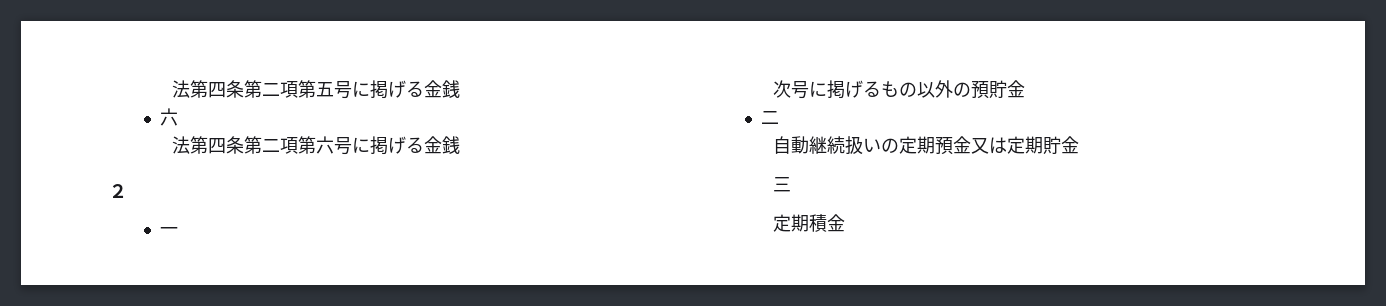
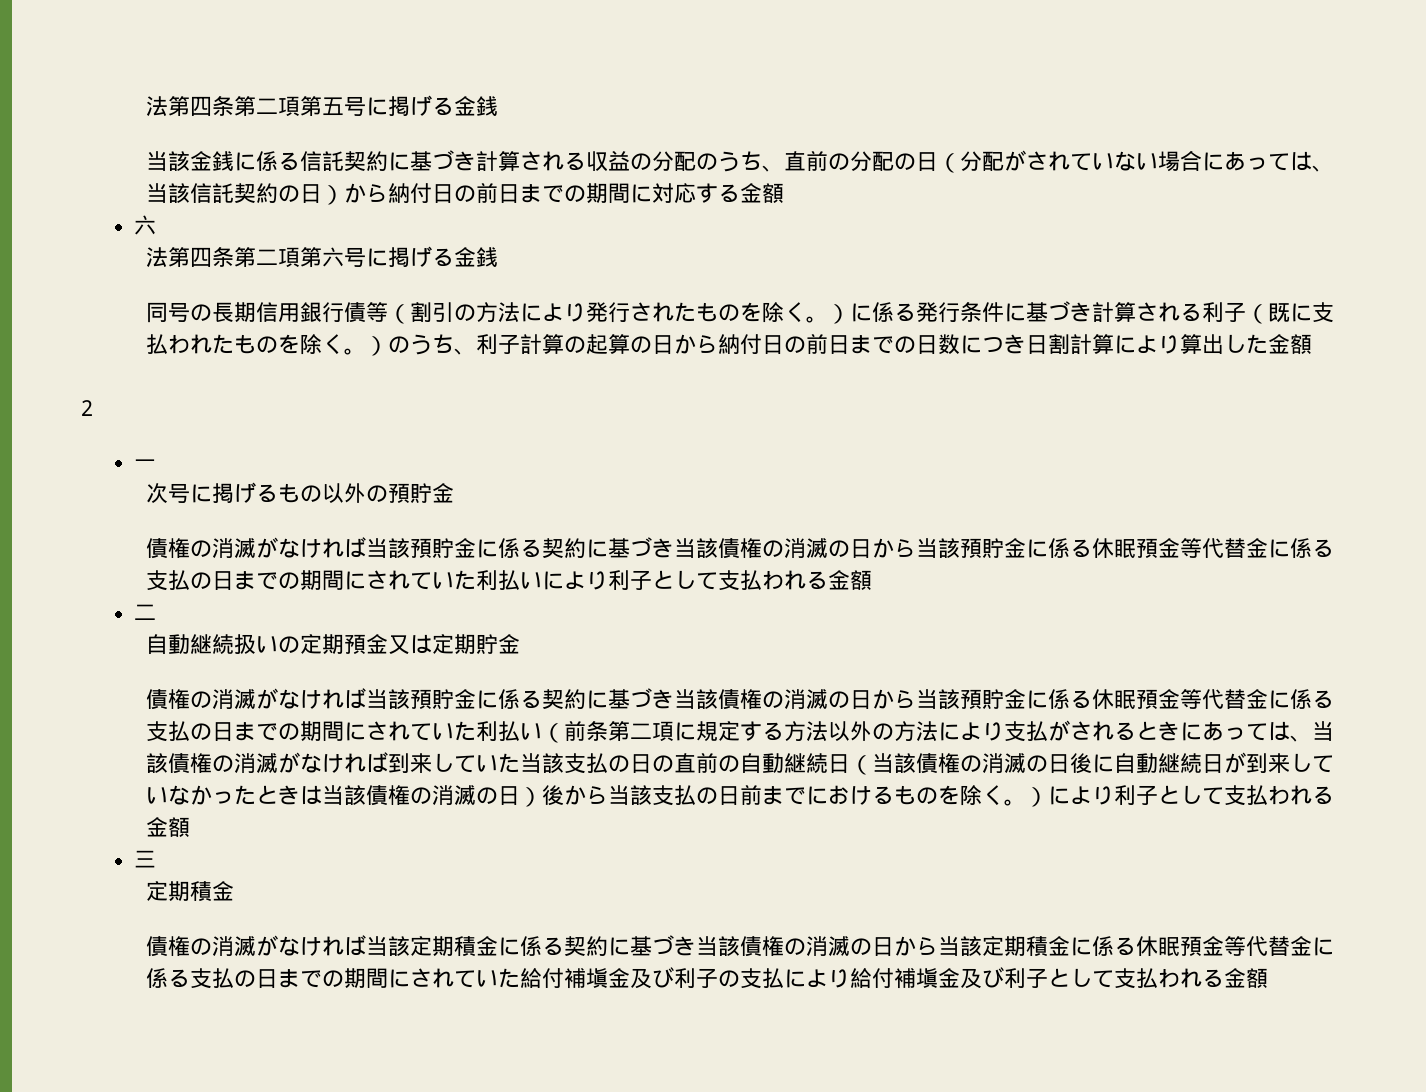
(460, 89) none -> [145,150,1334,173] [145,182,784,205] // 当該金銭に係る信託契約に基づき計算される収益の分配のうち、直前の分配の日（分配がされていない場合にあっては、当該信託契約の日）から納付日の前日までの期間に対応する金額
(460, 145) none -> [145,301,1334,324] [145,333,1312,356] // 同号の長期信用銀行債等（割引の方法により発行されたものを除く。）に係る発行条件に基づき計算される利子（既に支払われたものを除く。）のうち、利子計算の起算の日から納付日の前日までの日数につき日割計算により算出した金額
(1025, 89) none -> [145,537,1334,559] [145,570,872,591] // 債権の消滅がなければ当該預貯金に係る契約に基づき当該債権の消滅の日から当該預貯金に係る休眠預金等代替金に係る支払の日までの期間にされていた利払いにより利子として支払われる金額
[772,177,791,192] [772,214,845,232] 三 // 定期積金 -> [145,688,1334,710] [145,720,1334,743] [145,752,1334,775] [145,784,1334,807] [145,817,190,837] [134,850,157,868] [145,881,234,902] [145,935,1334,957] [145,967,1268,989] 債権の消滅がなければ当該預貯金に係る契約に基づき当該債権の消滅の日から当該預貯金に係る休眠預金等代替金に係る支払の日までの期間にされていた利払い（前条第二項に規定する方法以外の方法により支払がされるときにあっては、当該債権の消滅がなければ到来していた当該支払の日の直前の自動継続日（当該債権の消滅の日後に自動継続日が到来していなかったときは当該債権の消滅の日）後から当該支払の日前までにおけるものを除く。）により利子として支払われる金額 // 三 // 定期積金 // 債権の消滅がなければ当該定期積金に係る契約に基づき当該債権の消滅の日から当該定期積金に係る休眠預金等代替金に係る支払の日までの期間にされていた給付補塡金及び利子の支払により給付補塡金及び利子として支払われる金額

